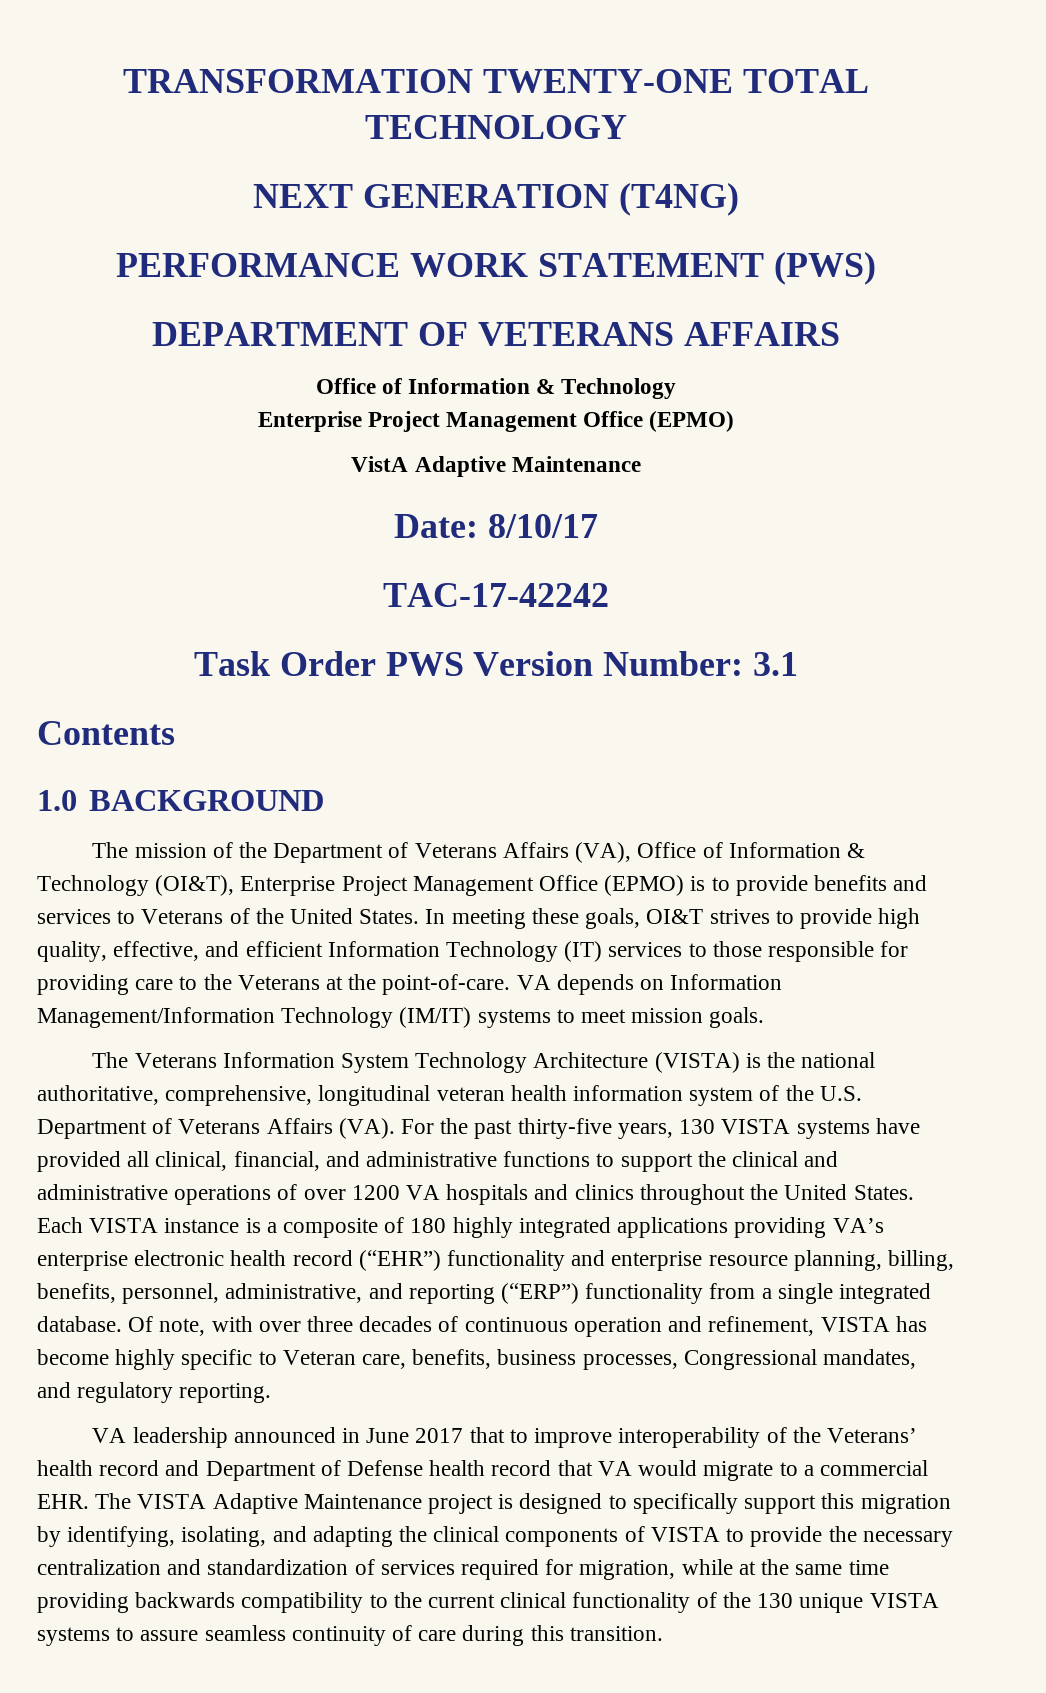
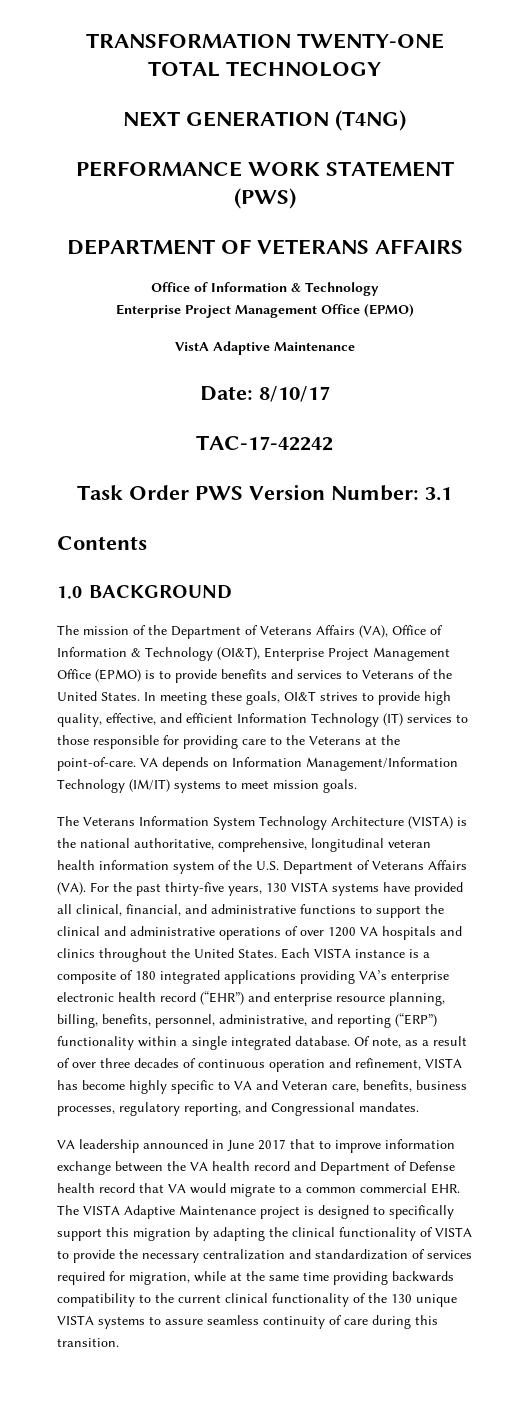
[452,1217,513,1238] highly -> (156, 975) none
[447,1250,566,1271] functionality -> (244, 998) none
[709,1283,756,1299] from -> [138,1036,177,1047] within
[211,1316,253,1332] with -> [405,1036,467,1046] [57,1058,70,1068] as a result of
(277, 1358) none -> [234,1080,278,1090] VA and
[683,1349,917,1370] [37,1382,272,1403] Congressional mandates, and regulatory reporting. -> [119,1102,419,1116] regulatory reporting, and Congressional mandates.
[618,1427,917,1448] interoperability of the Veterans’ -> [385,1139,455,1149] [57,1161,208,1175] information exchange between the VA
(814, 1470) none -> [306,1187,356,1193] common
[67,1526,307,1547] identifying, isolating, and -> (209, 1234) none
[505,1528,619,1547] components -> [339,1227,416,1241] functionality

